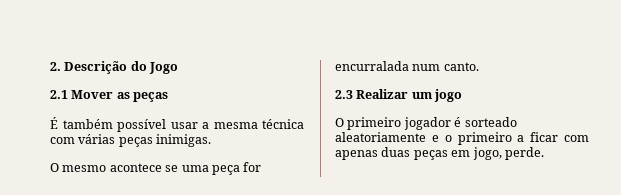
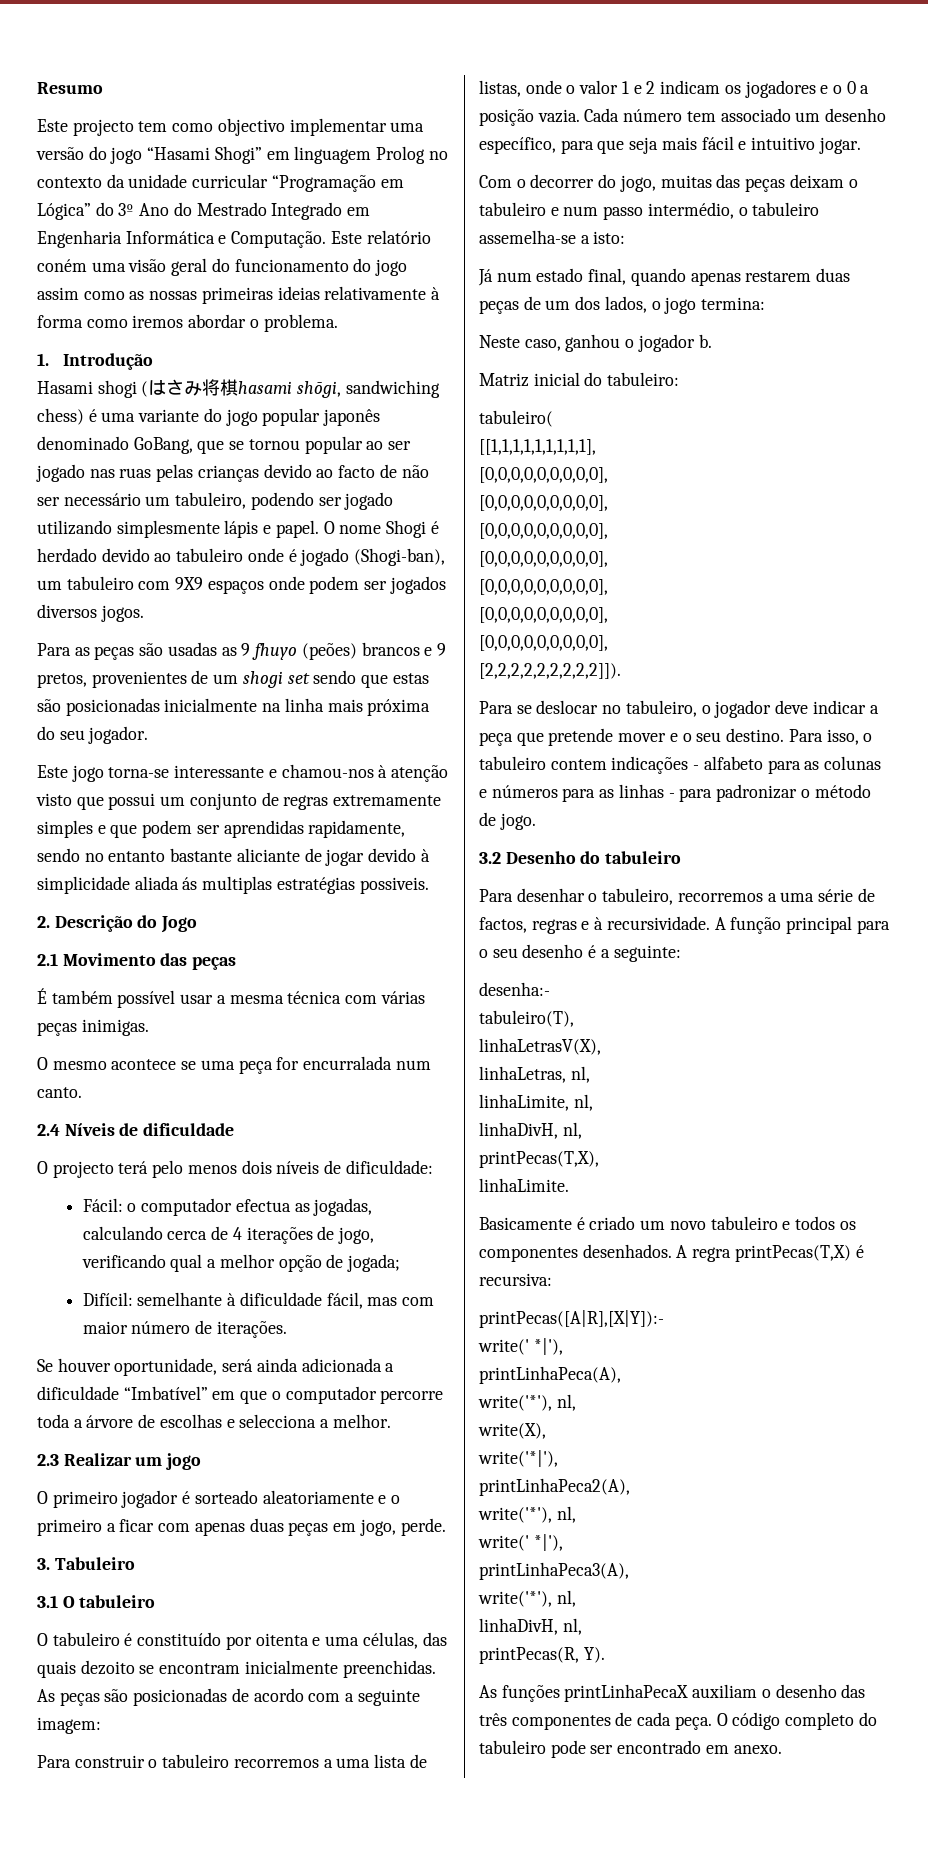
(50, 66) none -> [37,82,103,94] [37,118,425,136] [36,146,448,164] [37,174,404,192] [37,202,371,220] [37,230,431,248] [37,258,408,276] [37,286,441,304] [37,314,338,332] [37,353,154,370] [37,379,440,398] [37,408,381,426] [37,436,412,454] [36,464,429,482] [37,492,394,510] [37,520,439,538] [37,548,446,566] [37,576,446,594] [37,604,144,622] [37,642,446,660] [37,670,429,688] [37,698,431,716] [37,726,149,744] [37,764,449,782] [36,792,442,810] [37,820,406,838] [37,848,430,866] [37,876,429,894] Resumo // Este projecto tem como objectivo implementar uma versão do jogo “Hasami Shogi” em linguagem Prolog no contexto da unidade curricular “Programação em Lógica” do 3º Ano do Mestrado Integrado em Engenharia Informática e Computação. Este relatório coném uma visão geral do funcionamento do jogo assim como as nossas primeiras ideias relativamente à forma como iremos abordar o problema. // 1. Introdução // Hasami shogi (はさみ将棋hasami shōgi, sandwiching chess) é uma variante do jogo popular japonês denominado GoBang, que se tornou popular ao ser jogado nas ruas pelas crianças devido ao facto de não ser necessário um tabuleiro, podendo ser jogado utilizando simplesmente lápis e papel. O nome Shogi é herdado devido ao tabuleiro onde é jogado (Shogi-ban), um tabuleiro com 9X9 espaços onde podem ser jogados diversos jogos. // Para as peças são usadas as 9 fhuyo (peões) brancos e 9 pretos, provenientes de um shogi set sendo que estas são posicionadas inicialmente na linha mais próxima do seu jogador. // Este jogo torna-se interessante e chamou-nos à atenção visto que possui um conjunto de regras extremamente simples e que podem ser aprendidas rapidamente, sendo no entanto bastante aliciante de jogar devido à simplicidade aliada ás multiplas estratégias possiveis. //
[71,90,130,99] Mover as -> [62,953,188,966] Movimento das
(479, 66) none -> [37,1123,235,1136] [37,1160,433,1178] [82,1198,373,1216] [82,1226,374,1244] [81,1254,400,1272] [82,1292,434,1309] [82,1320,287,1338] [37,1358,395,1376] [37,1386,444,1404] [37,1414,391,1428] // 2.4 Níveis de dificuldade // O projecto terá pelo menos dois níveis de dificuldade: // Fácil: o computador efectua as jogadas, calculando cerca de 4 iterações de jogo, verificando qual a melhor opção de jogada; // Difícil: semelhante à dificuldade fácil, mas com maior número de iterações. // Se houver oportunidade, será ainda adicionada a dificuldade “Imbatível” em que o computador percorre toda a árvore de escolhas e selecciona a melhor.
(544, 153) none -> [37,1557,135,1570] [37,1595,156,1608] [37,1632,447,1650] [37,1660,436,1678] [37,1688,420,1706] [37,1717,101,1734] [37,1754,427,1768] [479,80,870,98] [479,108,887,126] [479,136,861,154] [479,174,858,192] [479,202,820,220] [479,230,626,244] [478,268,851,286] [479,296,766,314] [479,334,712,352] [479,372,680,387] [479,410,553,427] [479,439,596,455] [479,467,608,483] [479,495,608,511] [479,523,608,539] [479,551,608,567] [479,579,608,595] [479,607,608,623] [479,635,608,651] [479,663,621,679] [479,700,879,718] [479,728,873,746] [479,756,882,774] [479,784,871,802] [479,812,536,830] [479,851,682,864] [479,888,875,905] [479,916,890,934] [479,944,681,962] [479,982,550,996] [479,1010,574,1027] [479,1038,601,1055] [479,1066,590,1083] [479,1094,593,1111] [479,1122,582,1139] [479,1151,599,1168] [479,1178,569,1192] [479,1216,856,1230] [479,1244,864,1262] [479,1273,552,1286] [479,1310,664,1328] [478,1338,563,1355] [479,1366,621,1384] [478,1394,576,1411] [478,1423,546,1439] [478,1450,558,1467] [479,1478,630,1496] [478,1506,576,1523] [478,1534,563,1551] [479,1562,629,1580] [478,1590,576,1607] [479,1618,582,1635] [479,1647,605,1664] [479,1684,866,1702] [479,1712,877,1730] [479,1740,782,1758] // 3. Tabuleiro // 3.1 O tabuleiro // O tabuleiro é constituído por oitenta e uma células, das quais dezoito se encontram inicialmente preenchidas. As peças são posicionadas de acordo com a seguinte imagem: // Para construir o tabuleiro recorremos a uma lista de listas, onde o valor 1 e 2 indicam os jogadores e o 0 a posição vazia. Cada número tem associado um desenho específico, para que seja mais fácil e intuitivo jogar. // Com o decorrer do jogo, muitas das peças deixam o tabuleiro e num passo intermédio, o tabuleiro assemelha-se a isto: // Já num estado final, quando apenas restarem duas peças de um dos lados, o jogo termina: // Neste caso, ganhou o jogador b. // Matriz inicial do tabuleiro: // tabuleiro( // [[1,1,1,1,1,1,1,1,1], // [0,0,0,0,0,0,0,0,0], // [0,0,0,0,0,0,0,0,0], // [0,0,0,0,0,0,0,0,0], // [0,0,0,0,0,0,0,0,0], // [0,0,0,0,0,0,0,0,0], // [0,0,0,0,0,0,0,0,0], // [0,0,0,0,0,0,0,0,0], // [2,2,2,2,2,2,2,2,2]]). // Para se deslocar no tabuleiro, o jogador deve indicar a peça que pretende mover e o seu destino. Para isso, o tabuleiro contem indicações - alfabeto para as colunas e números para as linhas - para padronizar o método de jogo. // 3.2 Desenho do tabuleiro // Para desenhar o tabuleiro, recorremos a uma série de factos, regras e à recursividade. A função principal para o seu desenho é a seguinte: // desenha:- // tabuleiro(T), // linhaLetrasV(X), // linhaLetras, nl, // linhaLimite, nl, // linhaDivH, nl, // printPecas(T,X), // linhaLimite. // Basicamente é criado um novo tabuleiro e todos os componentes desenhados. A regra printPecas(T,X) é recursiva: // printPecas([A|R],[X|Y]):- // write(' *|'), // printLinhaPeca(A), // write('*'), nl, // write(X), // write('*|'), // printLinhaPeca2(A), // write('*'), nl, // write(' *|'), // printLinhaPeca3(A), // write('*'), nl, // linhaDivH, nl, // printPecas(R, Y). // As funções printLinhaPecaX auxiliam o desenho das três componentes de cada peça. O código completo do tabuleiro pode ser encontrado em anexo.

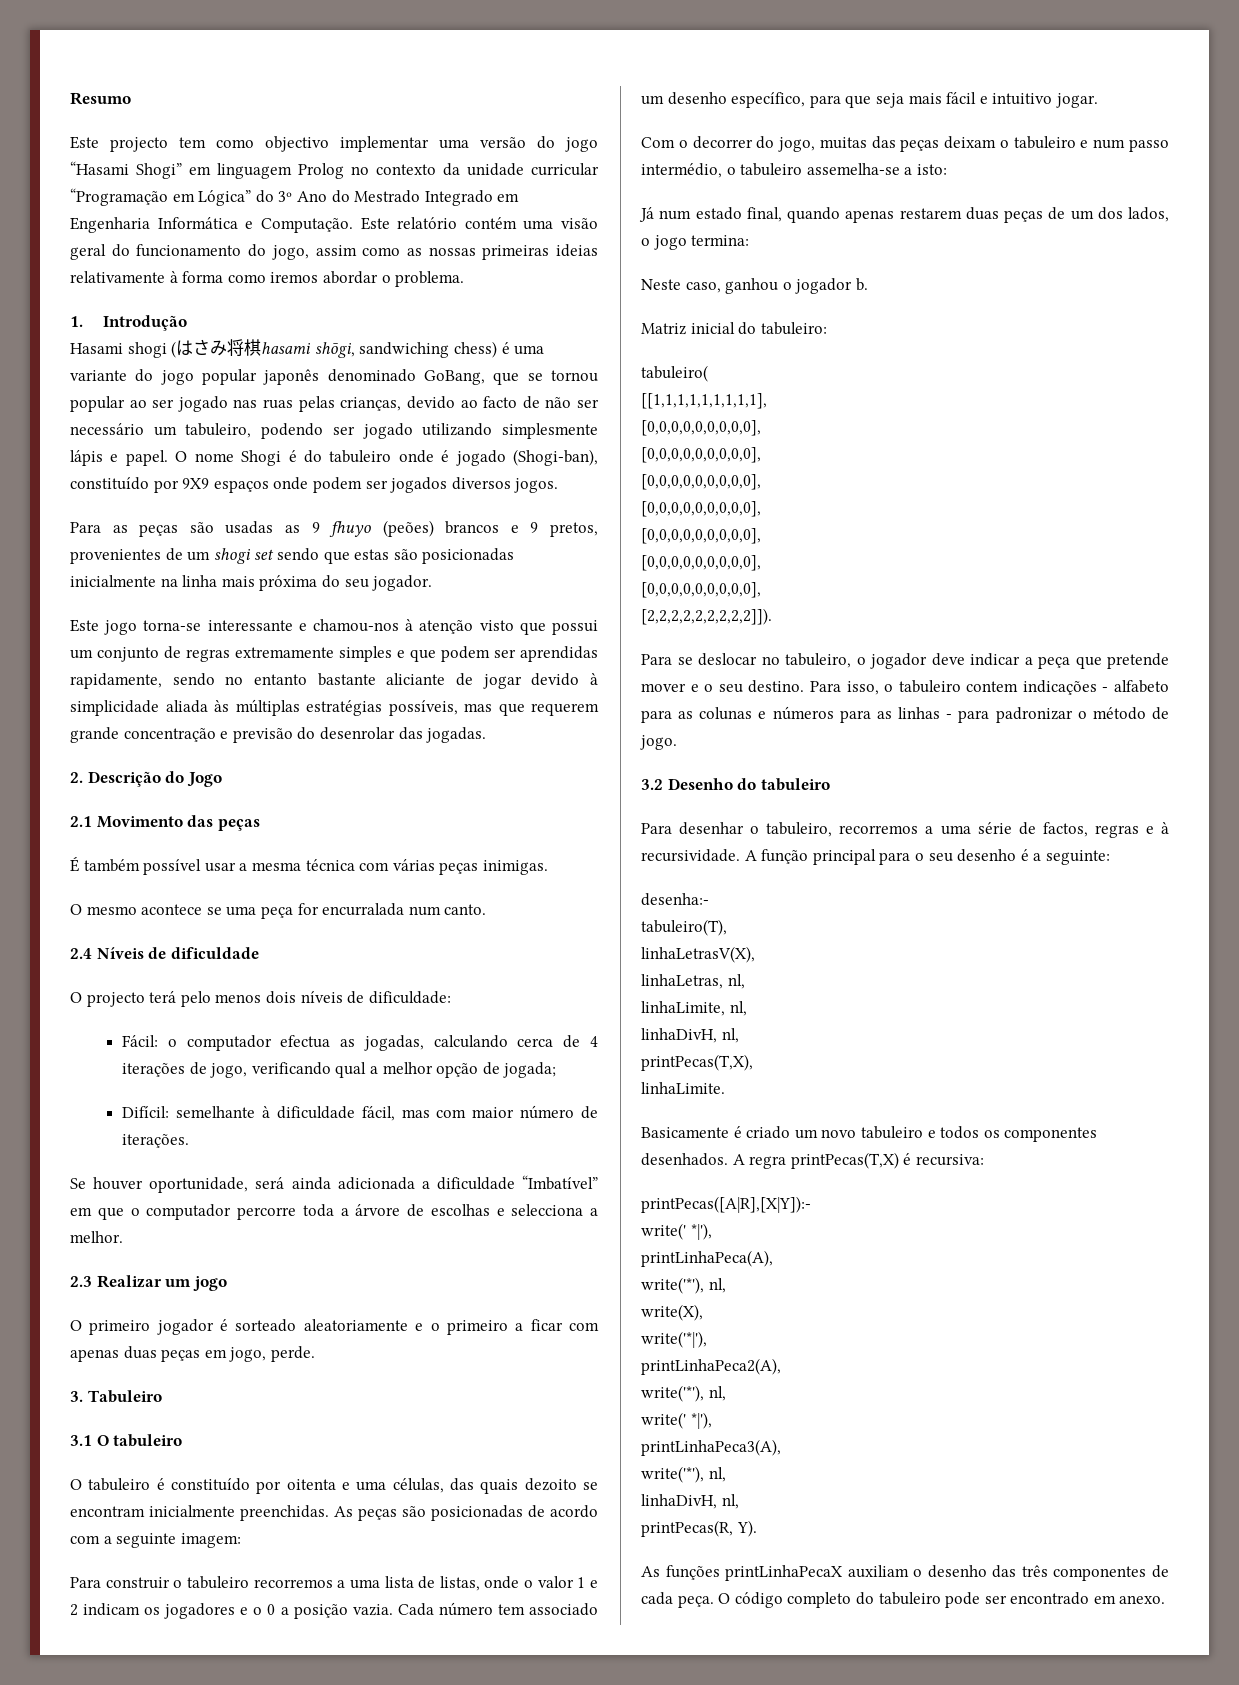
[37,259,87,272] coném -> [464,217,517,229] contém
[375,259,408,276] jogo -> [271,245,309,260] jogo,
[197,465,259,482] crianças -> [340,397,402,411] crianças,
[37,548,172,562] herdado devido ao -> [303,450,322,463] do
[37,576,171,590] um tabuleiro com -> [70,477,179,493] constituído por
[182,876,429,894] ás multiplas estratégias possiveis. -> [214,699,599,716] [70,727,487,743] às múltiplas estratégias possíveis, mas que requerem grande concentração e previsão do desenrolar das jogadas.

